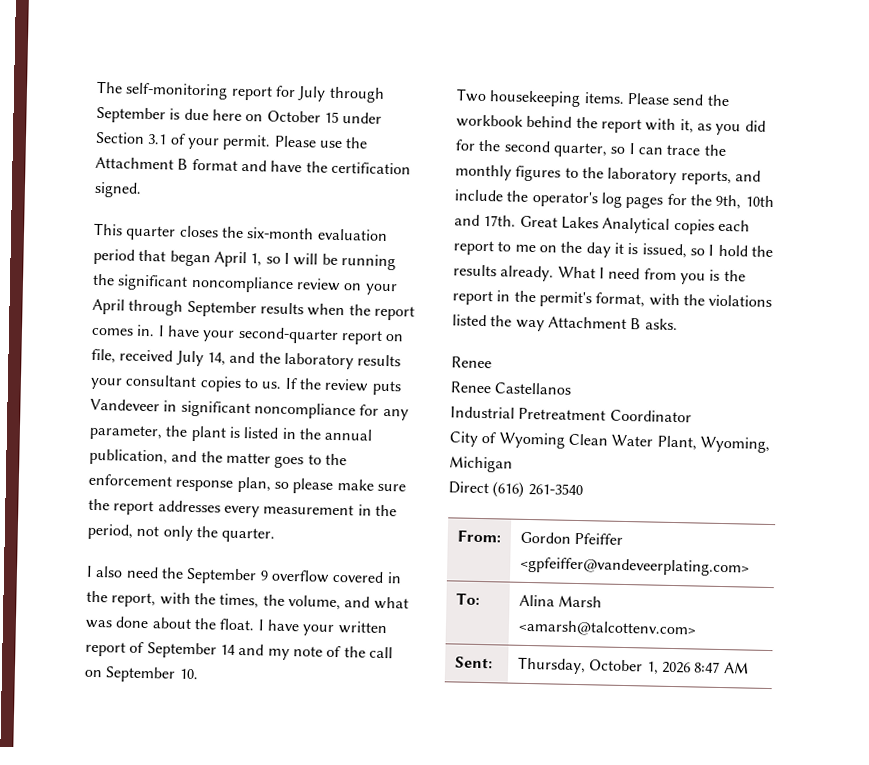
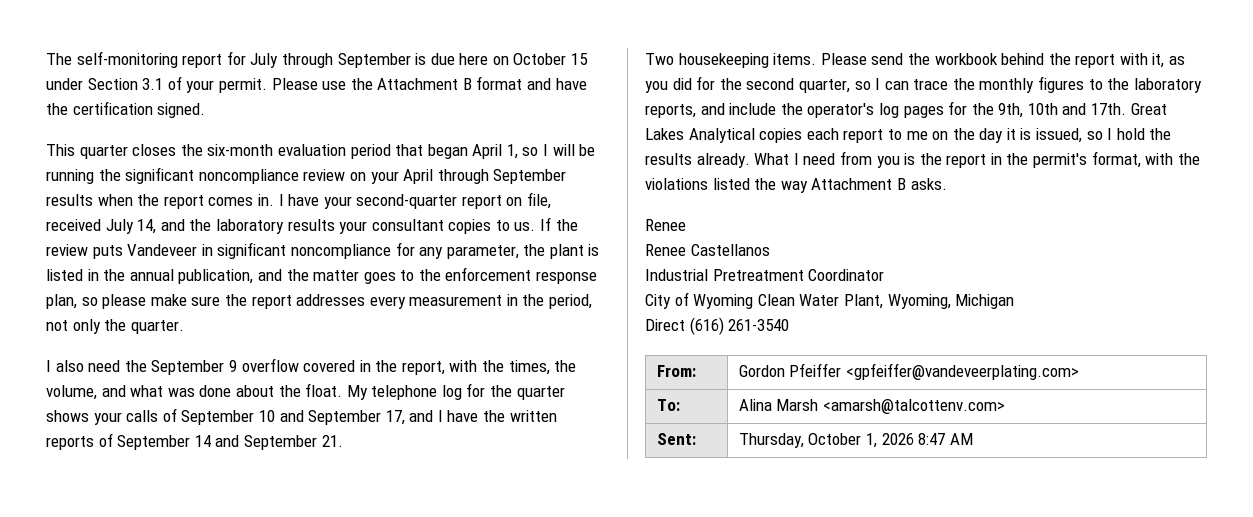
[257,619,388,636] [85,641,393,661] [84,666,198,683] I have your written report of September 14 and my note of the call on September 10. -> [346,383,565,400] [46,408,557,425] [46,433,343,450] My telephone log for the quarter shows your calls of September 10 and September 17, and I have the written reports of September 14 and September 21.

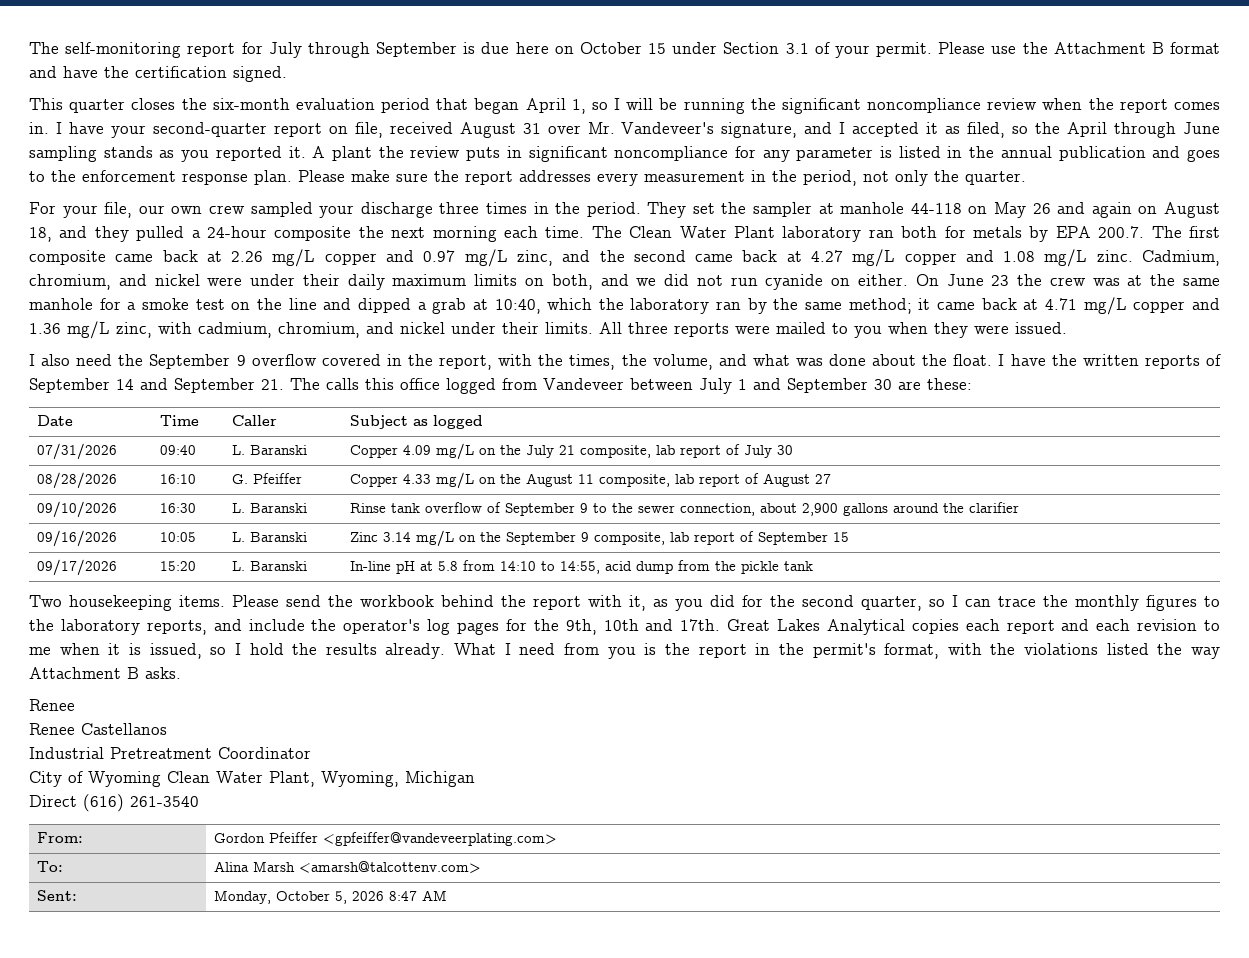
[349,169,567,184] [46,194,93,206] on your April through September results -> (1038, 104) none
[105,217,552,234] July 14, and the laboratory results your consultant copies to us. If -> [459,122,1221,138] [29,146,372,162] August 31 over Mr. Vandeveer's signature, and I accepted it as filed, so the April through June sampling stands as you reported it. A plant
[127,244,198,256] Vandeveer -> (501, 154) none
[446,244,584,259] parameter, the plant -> [796,147,874,161] parameter
[178,269,360,284] publication, and the matter -> [1058,146,1181,161] publication and
[46,294,147,309] plan, so please -> [254,170,345,185] plan. Please
(184, 327) none -> [29,202,1221,218] [29,226,1220,242] [29,249,1220,267] [29,274,1221,290] [29,297,1220,315] [29,321,1067,339] // For your file, our own crew sampled your discharge three times in the period. They set the sampler at manhole 44-118 on May 26 and again on August 18, and they pulled a 24-hour composite the next morning each time. The Clean Water Plant laboratory ran both for metals by EPA 200.7. The first composite came back at 2.26 mg/L copper and 0.97 mg/L zinc, and the second came back at 4.27 mg/L copper and 1.08 mg/L zinc. Cadmium, chromium, and nickel were under their daily maximum limits on both, and we did not run cyanide on either. On June 23 the crew was at the same manhole for a smoke test on the line and dipped a grab at 10:40, which the laboratory ran by the same method; it came back at 4.71 mg/L copper and 1.36 mg/L zinc, with cadmium, chromium, and nickel under their limits. All three reports were mailed to you when they were issued.
[346,383,565,400] [46,408,434,425] My telephone log for the quarter shows your calls of September 10 and September 17, and -> (993, 360) none
(343, 441) none -> [290,378,972,394] [37,415,74,426] [160,415,200,426] [232,415,278,426] [350,415,484,429] [37,443,118,460] [160,445,197,455] [232,445,308,455] [350,443,794,460] [37,472,118,489] [160,474,197,484] [232,473,303,484] [350,472,832,489] [37,501,118,518] [160,503,197,513] [232,503,308,513] [350,502,1020,516] [37,530,118,547] [160,532,197,542] [232,532,308,542] [350,530,850,547] [37,559,118,576] [160,561,197,571] [232,561,308,571] [350,560,814,574] The calls this office logged from Vandeveer between July 1 and September 30 are these: // Date | Time | Caller | Subject as logged // 07/31/2026 | 09:40 | L. Baranski | Copper 4.09 mg/L on the July 21 composite, lab report of July 30 // 08/28/2026 | 16:10 | G. Pfeiffer | Copper 4.33 mg/L on the August 11 composite, lab report of August 27 // 09/10/2026 | 16:30 | L. Baranski | Rinse tank overflow of September 9 to the sewer connection, about 2,900 gallons around the clarifier // 09/16/2026 | 10:05 | L. Baranski | Zinc 3.14 mg/L on the September 9 composite, lab report of September 15 // 09/17/2026 | 15:20 | L. Baranski | In-line pH at 5.8 from 14:10 to 14:55, acid dump from the pickle tank
[887,128,1004,143] to me on the day -> [1061,619,1220,631] [29,643,100,655] and each revision to me when
[738,433,877,448] Thursday, October 1, -> [214,890,348,904] Monday, October 5,

